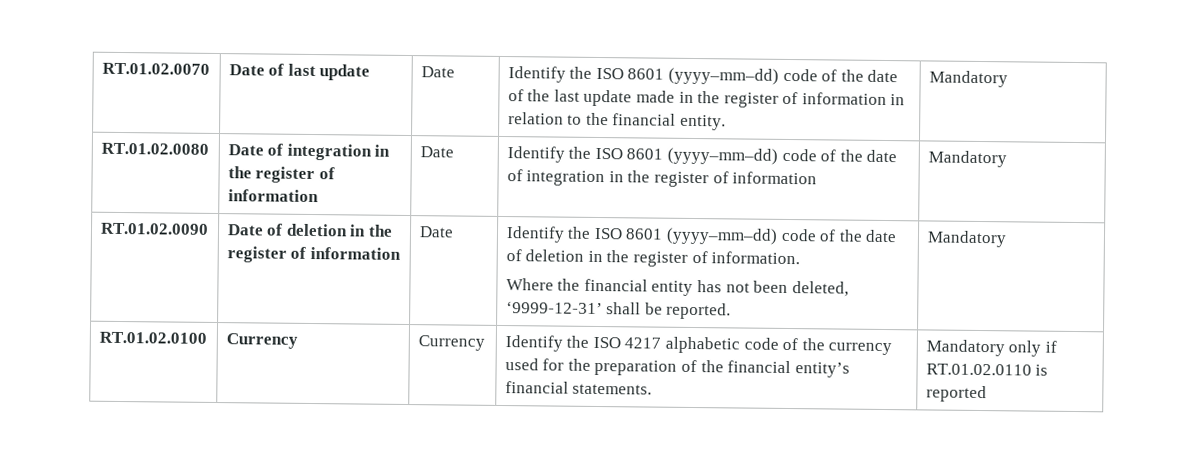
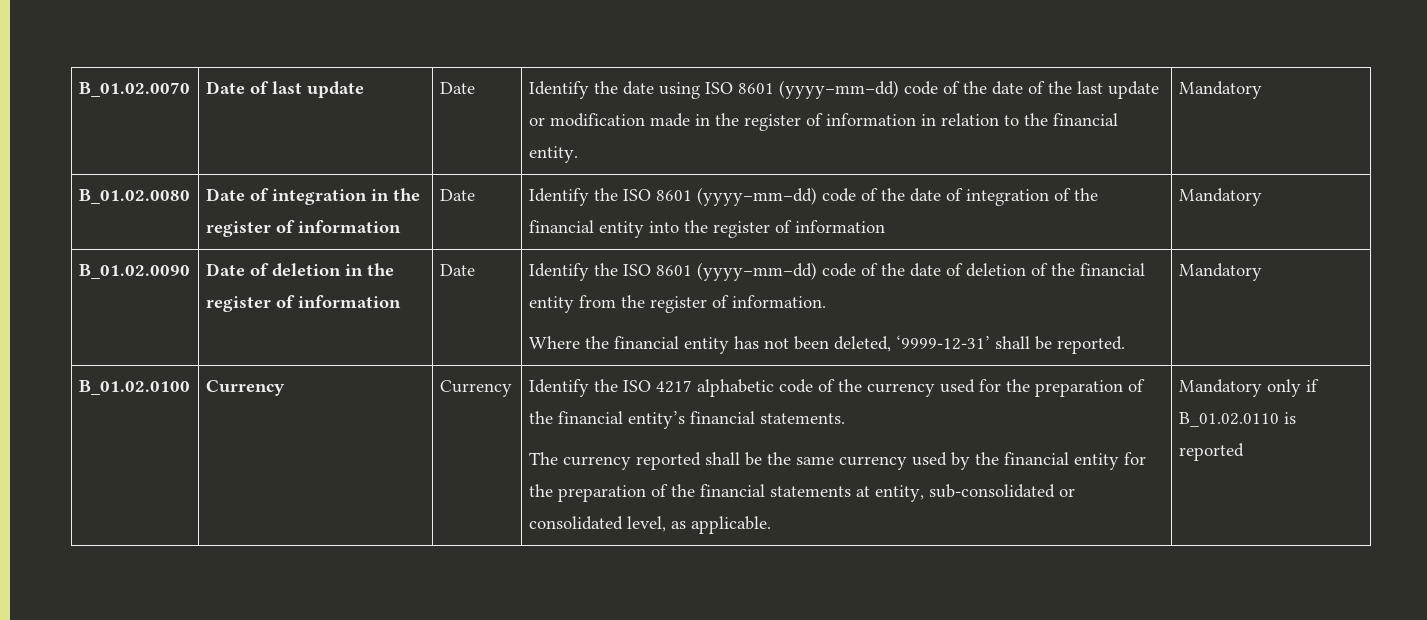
[101,62,210,75] RT.01.02.0070 -> [78,82,190,97] B_01.02.0070
(593, 72) none -> [622,81,700,99] date using
(633, 98) none -> [528,113,645,127] or modification
[100,142,209,155] RT.01.02.0080 -> [78,189,190,204] B_01.02.0080
[608,171,624,183] in -> [1053,188,1098,201] [528,220,679,238] of the financial entity into
[99,222,209,235] RT.01.02.0090 -> [78,264,190,279] B_01.02.0090
[587,250,603,263] in -> [1030,263,1145,276] [528,295,616,313] of the financial entity from
[98,331,207,344] RT.01.02.0100 -> [78,380,190,395] B_01.02.0100
(653, 389) none -> [528,452,1146,470] [528,484,1075,502] [528,516,771,534] // The currency reported shall be the same currency used by the financial entity for the preparation of the financial statements at entity, sub-consolidated or consolidated level, as applicable.
[925,363,1032,376] RT.01.02.0110 -> [1178,412,1279,427] B_01.02.0110

